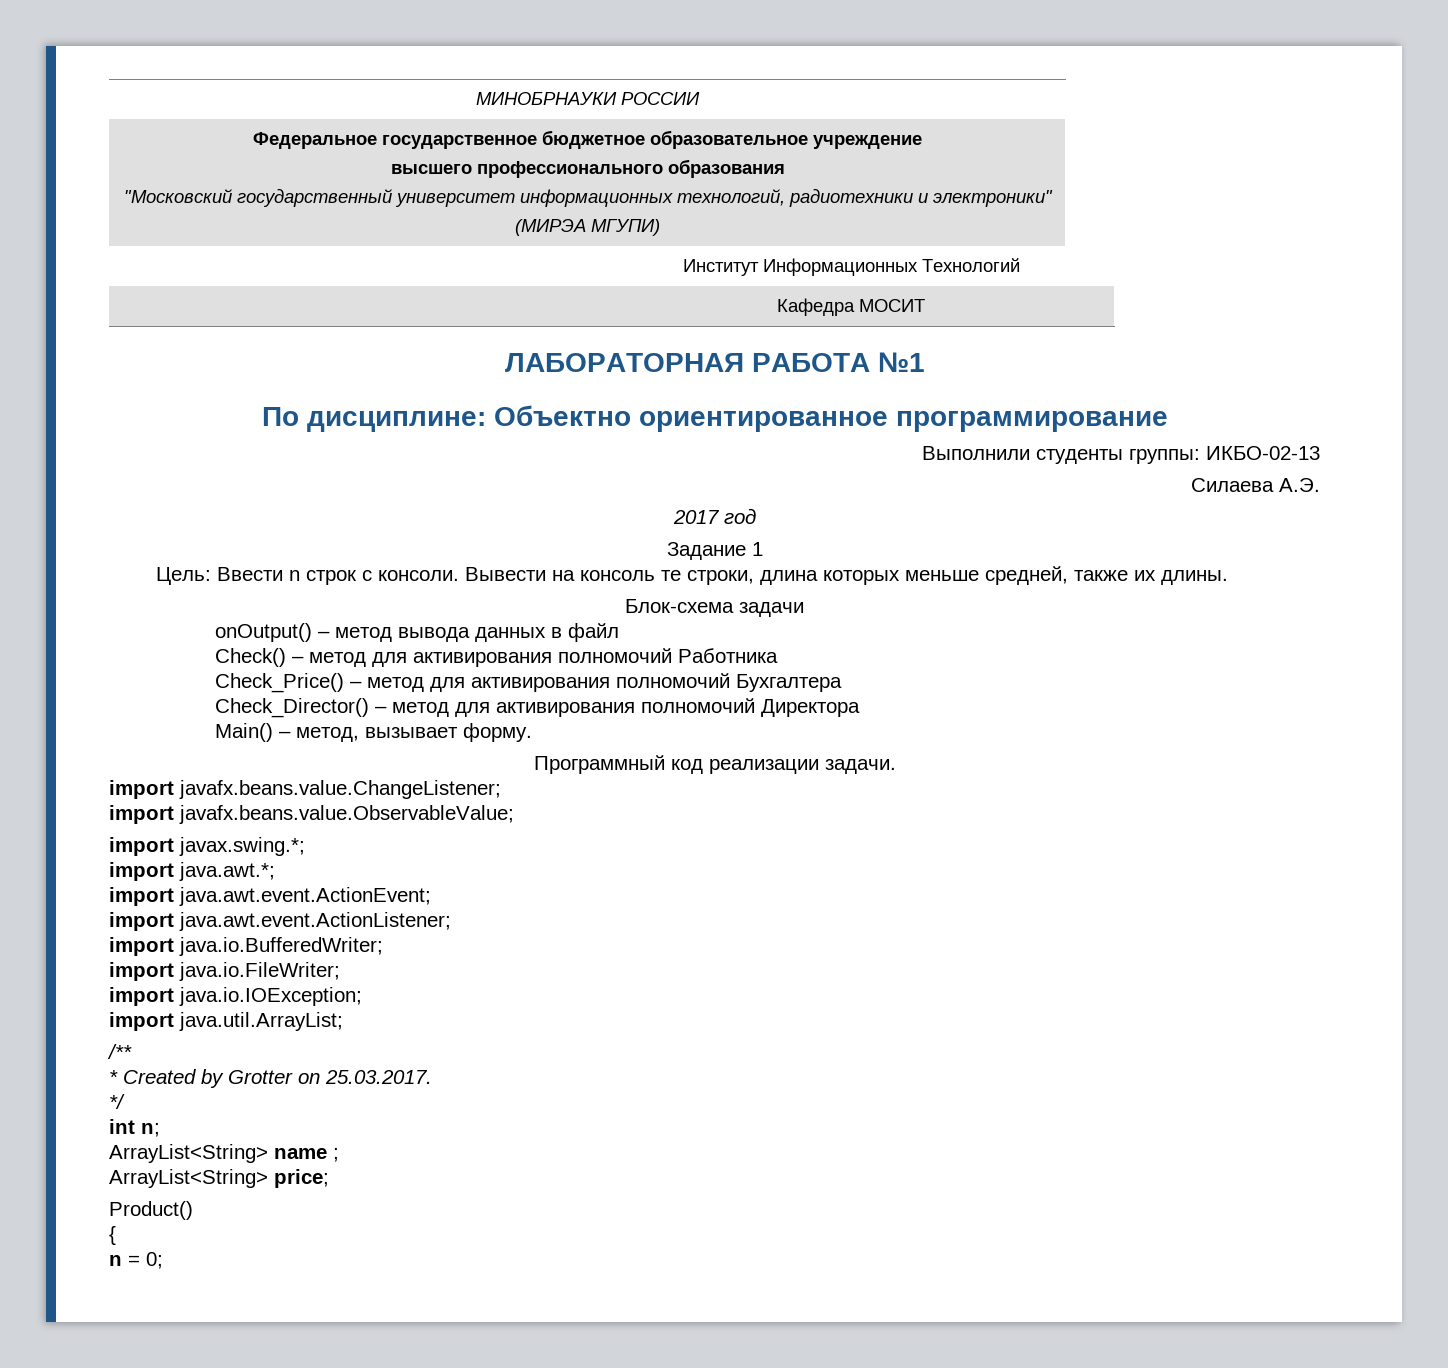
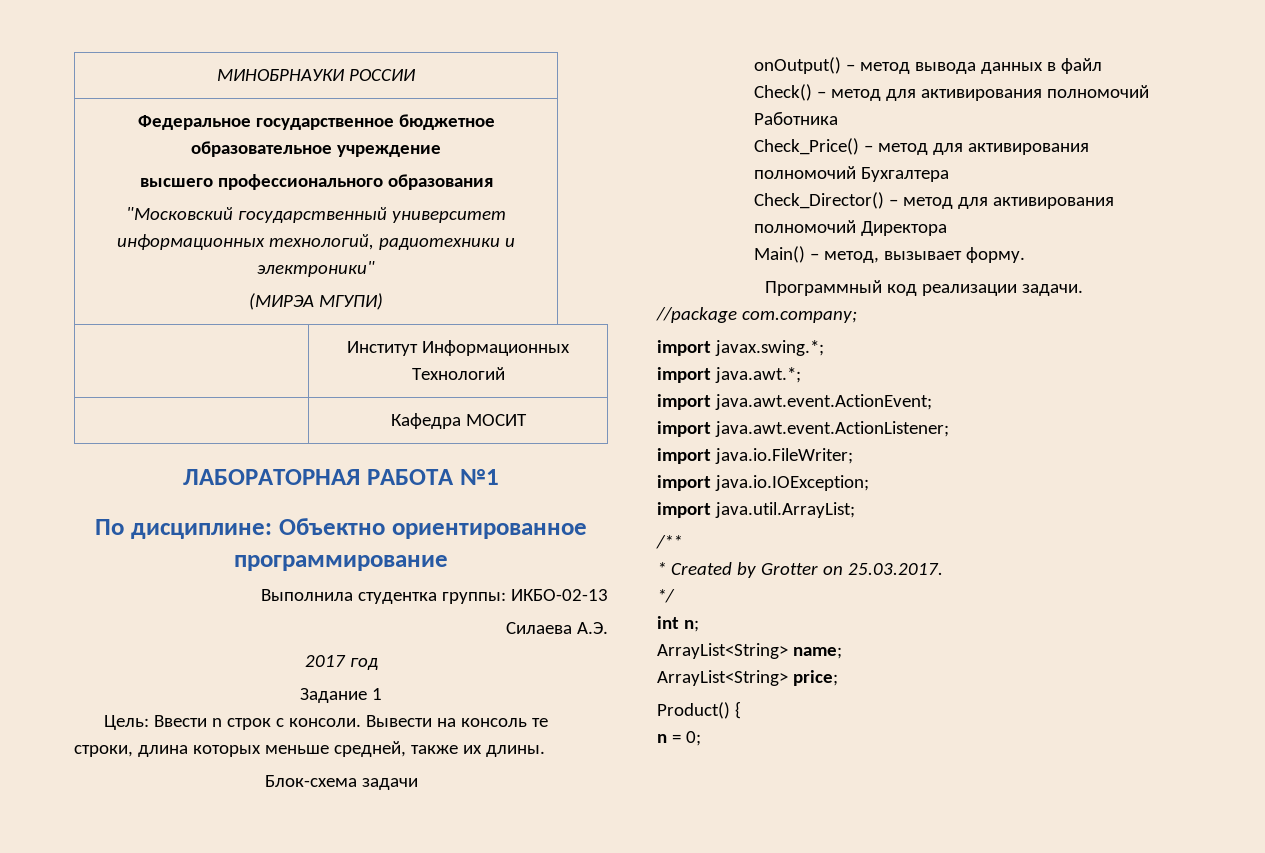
[922,446,1123,464] Выполнили студенты -> [261,589,438,604] Выполнила студентка
[109,780,501,799] [109,805,514,824] import javafx.beans.value.ChangeListener; // import javafx.beans.value.ObservableValue; -> [656,307,857,323] //package com.company;
[109,937,383,956] // import java.io.BufferedWriter; -> (949, 429) none
[274,1148,339,1162] name ; -> [792,647,842,659] name;
(193, 1210) // -> (730, 710) none

